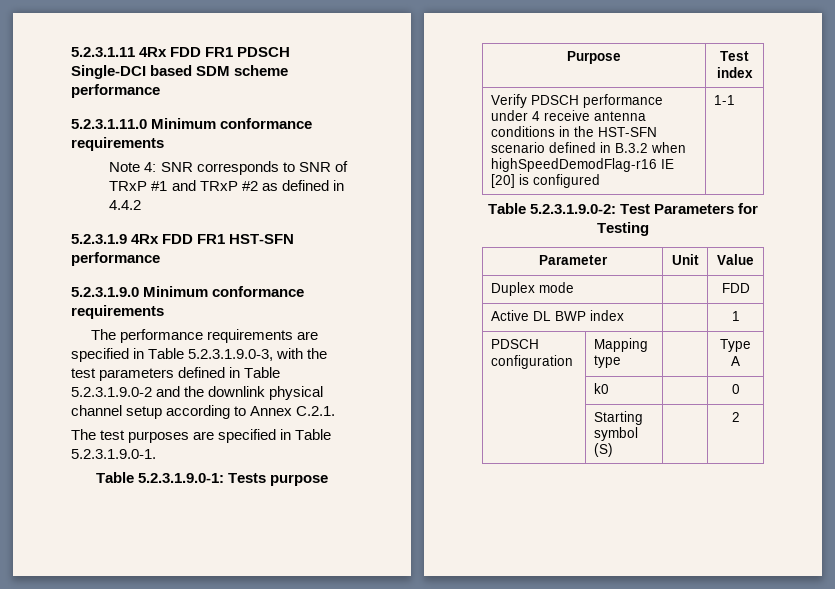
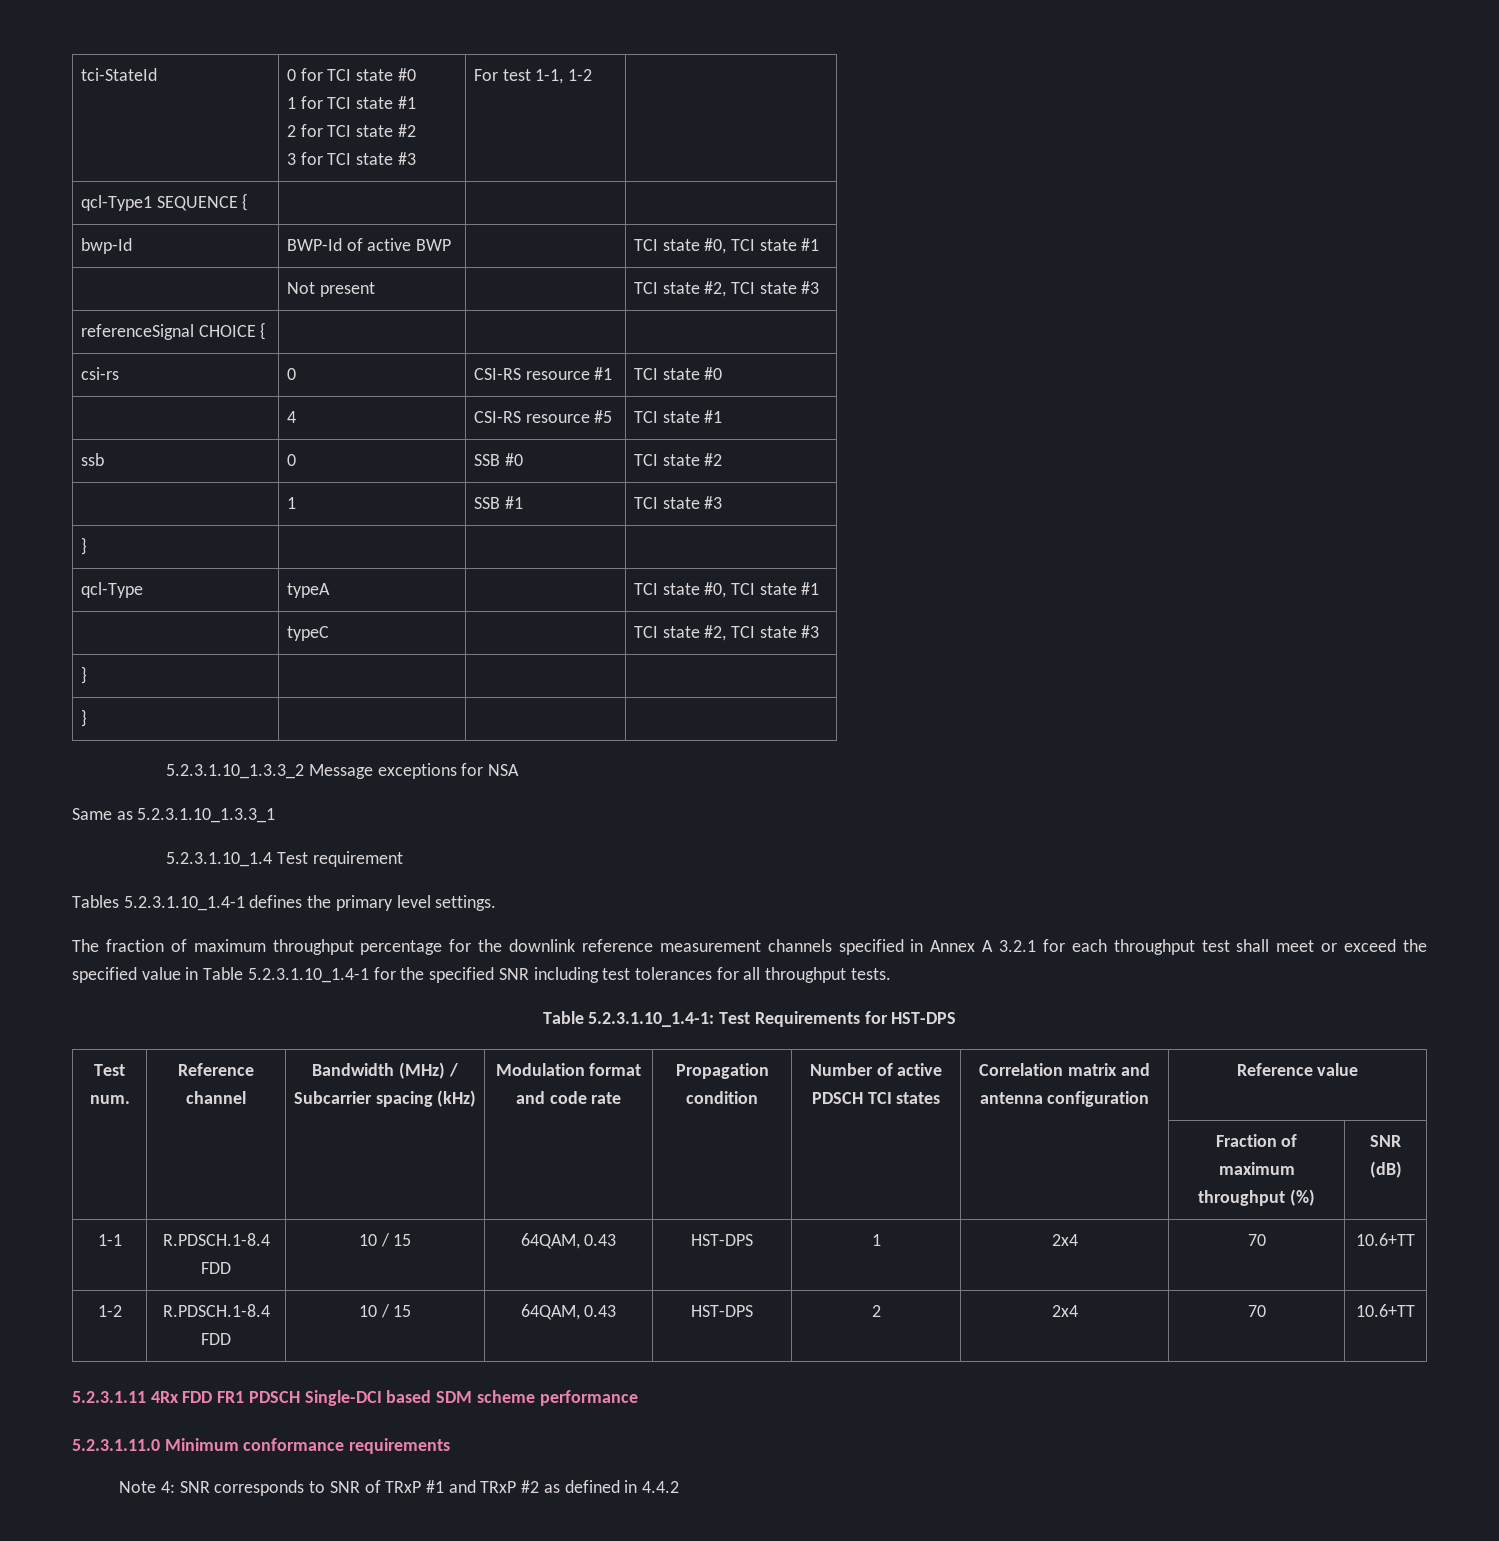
(71, 52) none -> [80,68,157,81] [286,68,416,81] [286,96,416,109] [286,124,416,137] [286,152,416,165] [473,69,592,84] [80,193,249,211] [80,238,132,254] [286,238,451,251] [633,238,820,254] [286,282,375,297] [633,281,820,297] [80,322,267,340] [80,367,119,380] [286,368,296,380] [473,367,613,380] [633,367,723,380] [286,411,296,423] [473,410,613,423] [633,410,723,423] [80,453,104,466] [286,454,296,466] [473,453,523,466] [633,453,723,466] [286,497,296,509] [473,496,523,509] [633,496,723,509] [80,537,87,555] [80,582,143,598] [286,583,330,598] [633,582,820,598] [286,626,329,641] [633,625,820,641] [80,666,87,684] [80,709,87,727] [166,763,520,779] [72,808,276,823] [166,851,403,867] [72,895,497,911] [72,939,1428,955] [72,967,891,983] [542,1011,957,1027] [94,1064,125,1076] [89,1095,130,1104] [178,1063,254,1076] [186,1091,246,1104] [312,1062,458,1079] [293,1090,477,1107] [495,1063,642,1076] [515,1091,622,1104] [675,1063,769,1079] [686,1091,758,1104] [809,1063,943,1076] [811,1092,941,1104] [979,1063,1150,1076] [979,1091,1150,1107] [1236,1063,1359,1076] [1215,1134,1298,1147] [1218,1162,1295,1175] [1198,1189,1315,1206] [1370,1135,1401,1147] [1369,1161,1402,1178] [97,1234,122,1246] [162,1233,270,1246] [201,1262,231,1274] [358,1233,412,1247] [520,1233,617,1249] [691,1234,753,1246] [871,1234,881,1246] [1051,1234,1078,1246] [1247,1234,1266,1246] [1356,1233,1415,1246] [97,1305,122,1317] [162,1304,270,1317] [201,1333,231,1345] [358,1304,412,1318] [520,1304,617,1320] [691,1305,753,1317] [871,1305,881,1317] [1051,1305,1078,1317] [1247,1305,1266,1317] [1356,1304,1415,1317] tci-StateId | 0 for TCI state #0 // 1 for TCI state #1 // 2 for TCI state #2 // 3 for TCI state #3 | For test 1-1, 1-2 | // qcl-Type1 SEQUENCE { | | | // bwp-Id | BWP-Id of active BWP | | TCI state #0, TCI state #1 // | Not present | | TCI state #2, TCI state #3 // referenceSignal CHOICE { | | | // csi-rs | 0 | CSI-RS resource #1 | TCI state #0 // | 4 | CSI-RS resource #5 | TCI state #1 // ssb | 0 | SSB #0 | TCI state #2 // | 1 | SSB #1 | TCI state #3 // } | | | // qcl-Type | typeA | | TCI state #0, TCI state #1 // | typeC | | TCI state #2, TCI state #3 // } | | | // } | | | // 5.2.3.1.10_1.3.3_2 Message exceptions for NSA // Same as 5.2.3.1.10_1.3.3_1 // 5.2.3.1.10_1.4 Test requirement // Tables 5.2.3.1.10_1.4-1 defines the primary level settings. // The fraction of maximum throughput percentage for the downlink reference measurement channels specified in Annex A 3.2.1 for each throughput test shall meet or exceed the specified value in Table 5.2.3.1.10_1.4-1 for the specified SNR including test tolerances for all throughput tests. // Table 5.2.3.1.10_1.4-1: Test Requirements for HST-DPS // Test num. | Reference channel | Bandwidth (MHz) / Subcarrier spacing (kHz) | Modulation format and code rate | Propagation condition | Number of active PDSCH TCI states | Correlation matrix and antenna configuration | Reference value // | | | | | | | Fraction of maximum throughput (%) | SNR (dB) // 1-1 | R.PDSCH.1-8.4 FDD | 10 / 15 | 64QAM, 0.43 | HST-DPS | 1 | 2x4 | 70 | 10.6+TT // 1-2 | R.PDSCH.1-8.4 FDD | 10 / 15 | 64QAM, 0.43 | HST-DPS | 2 | 2x4 | 70 | 10.6+TT //
[71,234,295,244] [71,252,160,266] [71,286,305,297] [71,305,164,319] [91,329,319,343] [71,348,328,362] [71,367,281,381] [71,386,324,400] [71,405,336,419] [71,429,332,443] [71,449,156,459] [95,472,329,486] [567,51,621,64] [720,51,749,61] [716,67,753,78] [490,94,663,108] [490,110,646,121] [490,126,657,137] [490,142,686,153] [490,158,674,172] [490,174,600,188] [713,95,735,105] [487,203,759,214] [597,222,649,236] [538,255,608,265] [671,254,699,265] [717,254,754,265] [490,282,574,296] [721,283,750,293] [490,310,624,321] [731,311,740,321] [490,339,539,349] [490,355,573,369] [593,338,648,352] [593,355,621,368] [720,339,751,352] [731,356,740,366] [593,383,609,394] [731,384,740,394] [593,411,643,425] [593,427,638,441] [593,443,613,457] [731,412,740,422] // 5.2.3.1.9 4Rx FDD FR1 HST-SFN performance // 5.2.3.1.9.0 Minimum conformance requirements // The performance requirements are specified in Table 5.2.3.1.9.0-3, with the test parameters defined in Table 5.2.3.1.9.0-2 and the downlink physical channel setup according to Annex C.2.1. // The test purposes are specified in Table 5.2.3.1.9.0-1. // Table 5.2.3.1.9.0-1: Tests purpose // Purpose | Test index // Verify PDSCH performance under 4 receive antenna conditions in the HST-SFN scenario defined in B.3.2 when highSpeedDemodFlag-r16 IE [20] is configured | 1-1 // Table 5.2.3.1.9.0-2: Test Parameters for Testing // Parameter | Unit | Value // Duplex mode | | FDD // Active DL BWP index | | 1 // PDSCH configuration | Mapping type | | Type A // | k0 | | 0 // | Starting symbol (S) | | 2 -> (680, 1487) none

